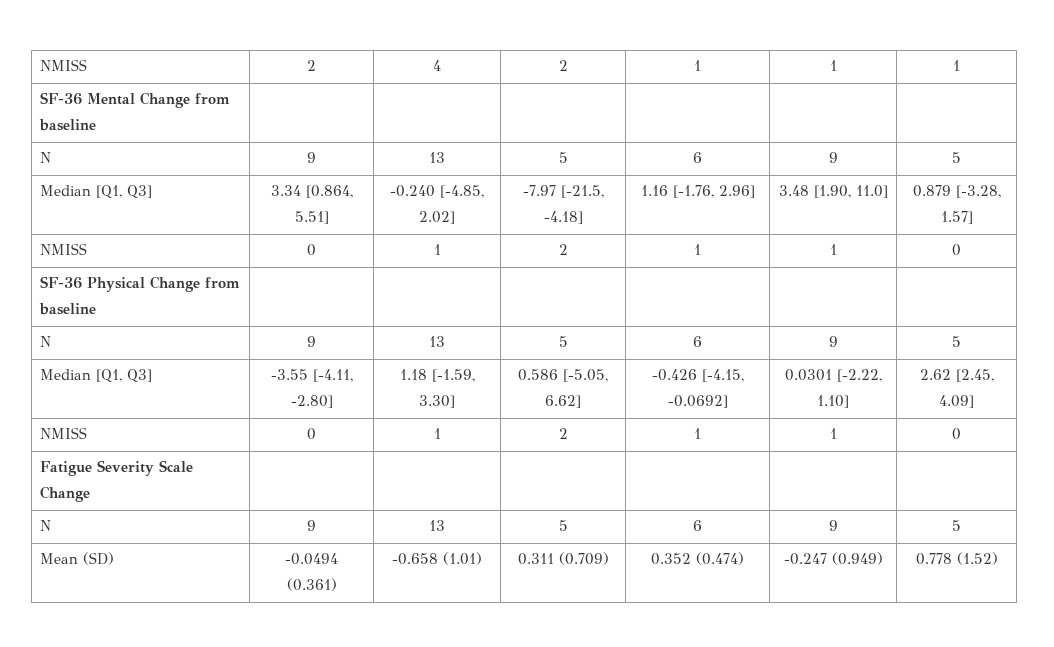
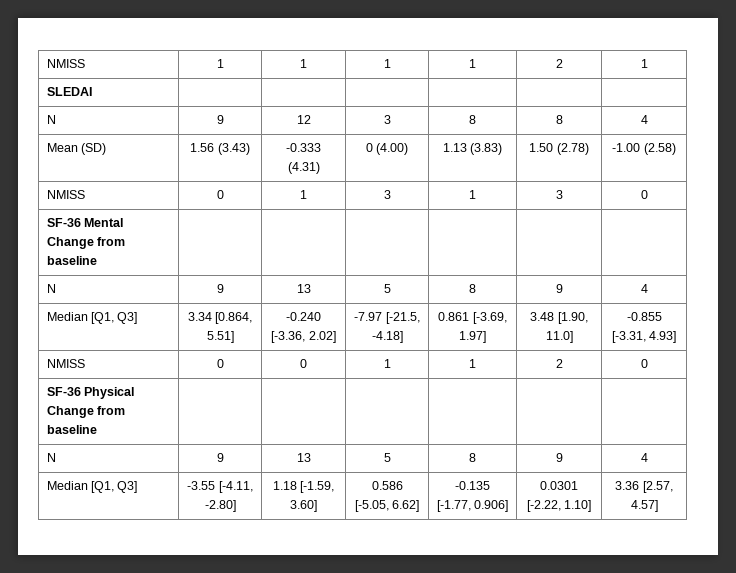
[40,59,88,71] [307,60,316,71] [433,60,441,71] [558,60,568,71] [694,60,701,71] [829,60,837,71] [953,60,960,71] NMISS | 2 | 4 | 2 | 1 | 1 | 1 -> [46,59,85,68] [216,59,224,68] [300,59,307,68] [383,59,391,68] [469,59,476,68] [555,59,563,68] [640,59,648,68] [46,87,92,96] [46,115,56,124] [216,115,224,124] [296,115,311,124] [383,115,391,124] [469,115,476,124] [555,115,563,124] [640,115,648,124] [46,143,107,155] [190,143,250,155] [286,143,321,152] [287,162,320,174] [365,143,409,155] [442,143,503,155] [529,143,589,155] [612,143,676,155] [46,190,85,199] [216,190,224,199] [300,190,307,199] [383,190,391,199] [469,190,476,199] [555,190,563,199] [640,190,648,199] NMISS | 1 | 1 | 1 | 1 | 2 | 1 // SLEDAI | | | | | | // N | 9 | 12 | 3 | 8 | 8 | 4 // Mean (SD) | 1.56 (3.43) | -0.333 (4.31) | 0 (4.00) | 1.13 (3.83) | 1.50 (2.78) | -1.00 (2.58) // NMISS | 0 | 1 | 3 | 1 | 3 | 0
[693,152,702,163] [828,152,838,163] [952,152,961,163] 6 | 9 | 5 -> [469,284,476,293] [555,284,563,293] [640,284,648,293] 8 | 9 | 4
[440,185,484,198] [-4.85, -> [271,331,306,343] [-3.36,
[640,185,755,198] 1.16 [-1.76, 2.96] -> [438,312,507,324] [459,331,486,343] 0.861 [-3.69, 1.97]
[912,185,1001,198] [940,211,973,224] [40,243,88,255] [307,244,316,256] [433,244,441,255] [558,244,568,255] [694,244,701,255] [829,244,837,255] 0.879 [-3.28, 1.57] // NMISS | 0 | 1 | 2 | 1 | 1 -> [626,312,662,321] [611,331,677,343] [46,359,85,368] [216,359,224,368] [300,359,307,368] [383,359,391,368] [469,359,476,368] [555,359,563,368] -0.855 [-3.31, 4.93] // NMISS | 0 | 0 | 1 | 1 | 2
[693,336,702,347] [828,336,838,347] [952,336,961,347] 6 | 9 | 5 -> [469,453,476,462] [555,453,563,462] [640,453,648,462] 8 | 9 | 4
[419,395,455,408] 3.30] -> [290,500,317,512] 3.60]
[651,369,744,382] [667,395,728,408] -0.426 [-4.15, -0.0692] -> [455,481,490,490] [436,500,509,512] -0.135 [-1.77, 0.906]
[919,369,994,382] [939,395,974,408] [40,427,88,439] [307,428,316,440] [433,428,441,439] [558,428,568,439] [694,428,701,439] [829,428,837,439] [952,428,961,440] [40,460,194,476] [40,486,91,502] [40,520,52,531] [307,520,316,531] [429,520,445,531] [558,520,568,531] [693,520,702,531] [828,520,838,531] [952,520,961,531] [40,552,115,565] [285,553,338,565] [286,578,337,591] [392,552,482,565] [517,552,609,565] [651,552,744,565] [783,552,883,565] [915,552,998,565] 2.62 [2.45, 4.09] // NMISS | 0 | 1 | 2 | 1 | 1 | 0 // Fatigue Severity Scale Change | | | | | | // N | 9 | 13 | 5 | 6 | 9 | 5 // Mean (SD) | -0.0494 (0.361) | -0.658 (1.01) | 0.311 (0.709) | 0.352 (0.474) | -0.247 (0.949) | 0.778 (1.52) -> [615,481,673,493] [630,500,658,512] 3.36 [2.57, 4.57]

